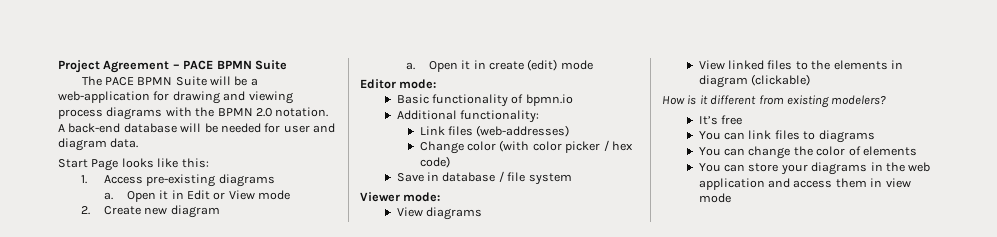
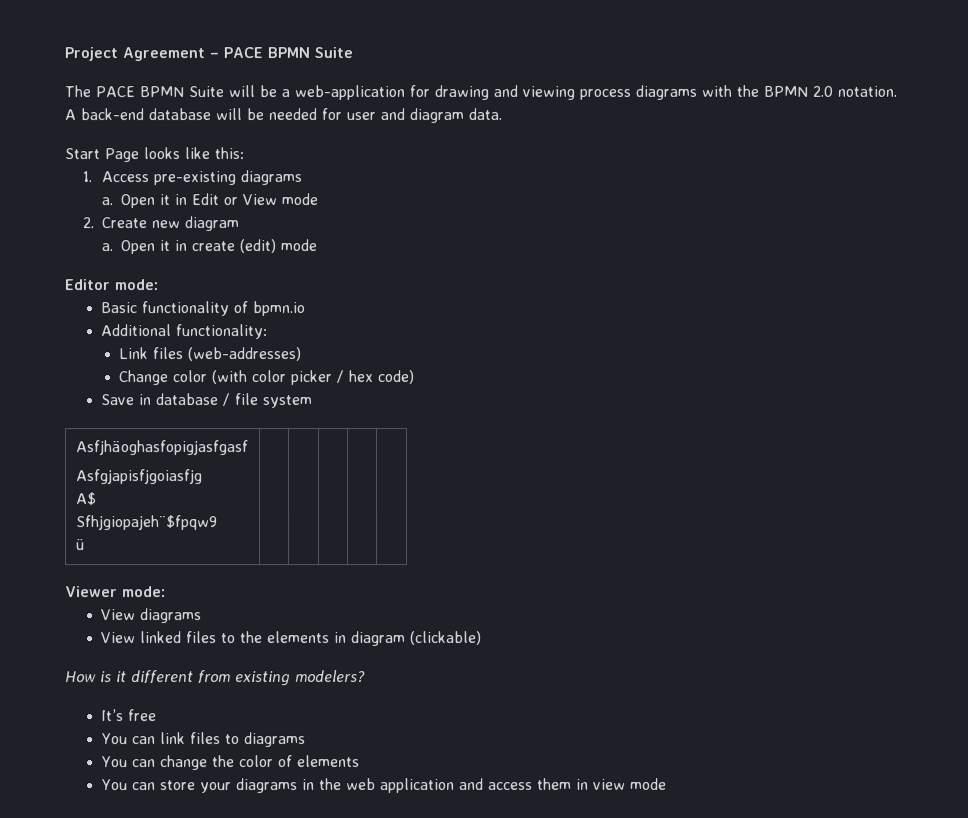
(572, 179) none -> [75,440,249,456] [75,469,203,485] [75,492,97,506] [75,515,218,531] [75,539,85,551] // Asfjhäoghasfopigjasfgasf // Asfgjapisfjgoiasfjg // A$ // Sfhjgiopajeh¨$fpqw9 // ü | | | | |

